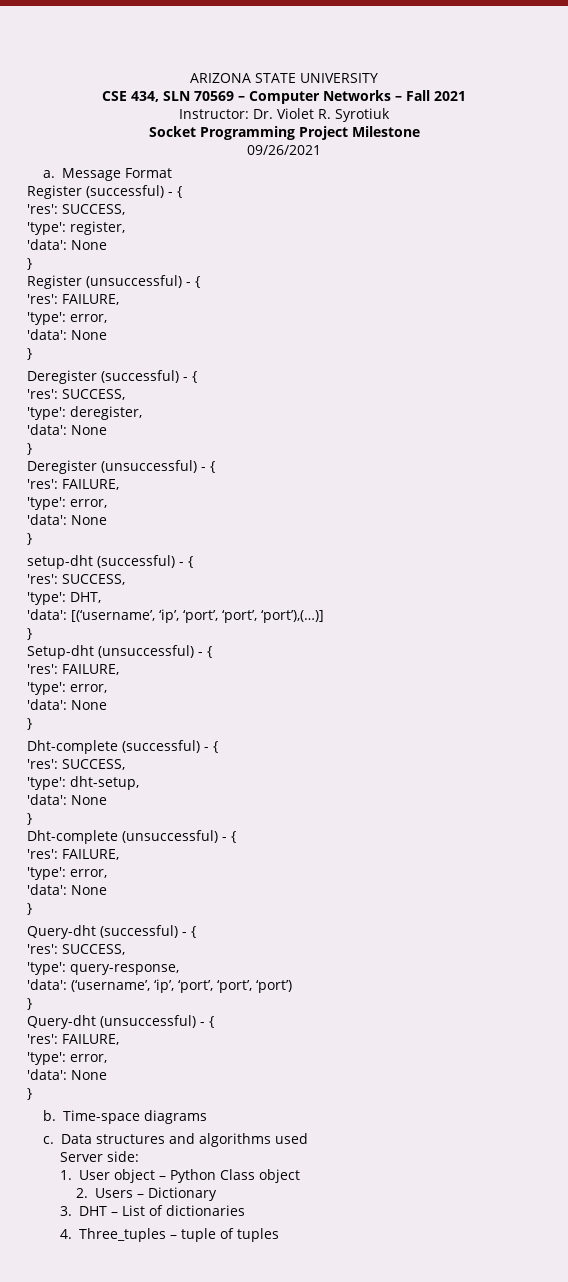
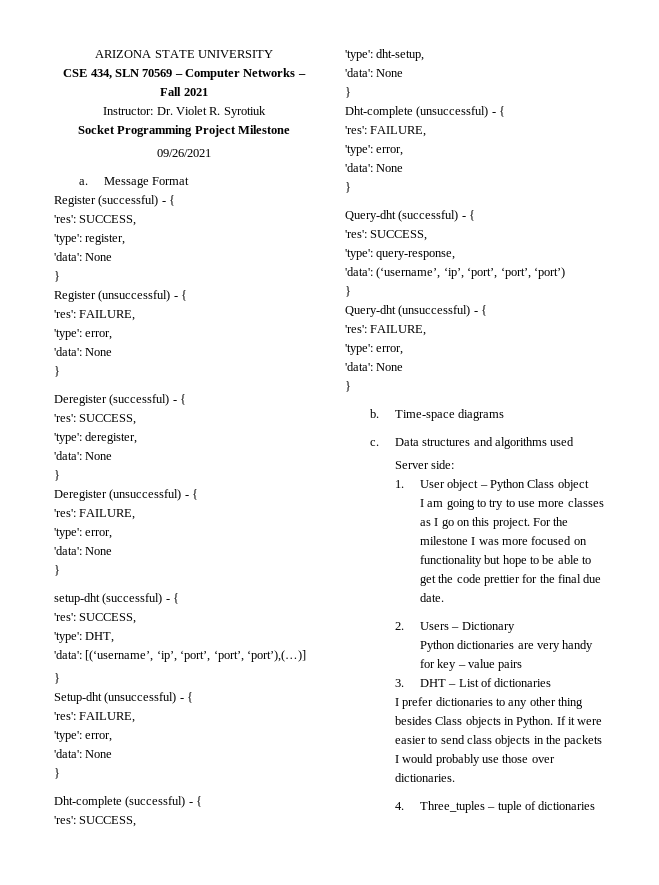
[75,1187,217,1201] 2. Users – Dictionary -> [419,498,604,510] [419,517,569,529] [419,536,587,545] [419,555,592,567] [419,574,602,586] [419,593,444,602] [394,622,515,633] [419,640,594,652] [419,659,523,671] I am going to try to use more classes as I go on this project. For the milestone I was more focused on functionality but hope to be able to get the code prettier for the final due date. // 2. Users – Dictionary // Python dictionaries are very handy for key – value pairs
(245, 1210) none -> [394,697,584,709] [394,716,603,728] [394,735,603,747] [394,754,555,766] [394,773,455,782] // I prefer dictionaries to any other thing besides Class objects in Python. If it were easier to send class objects in the packets I would probably use those over dictionaries.
[236,1228,279,1242] tuples -> [538,801,596,810] dictionaries

